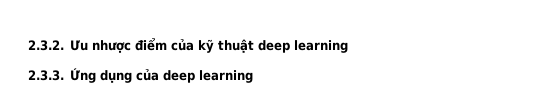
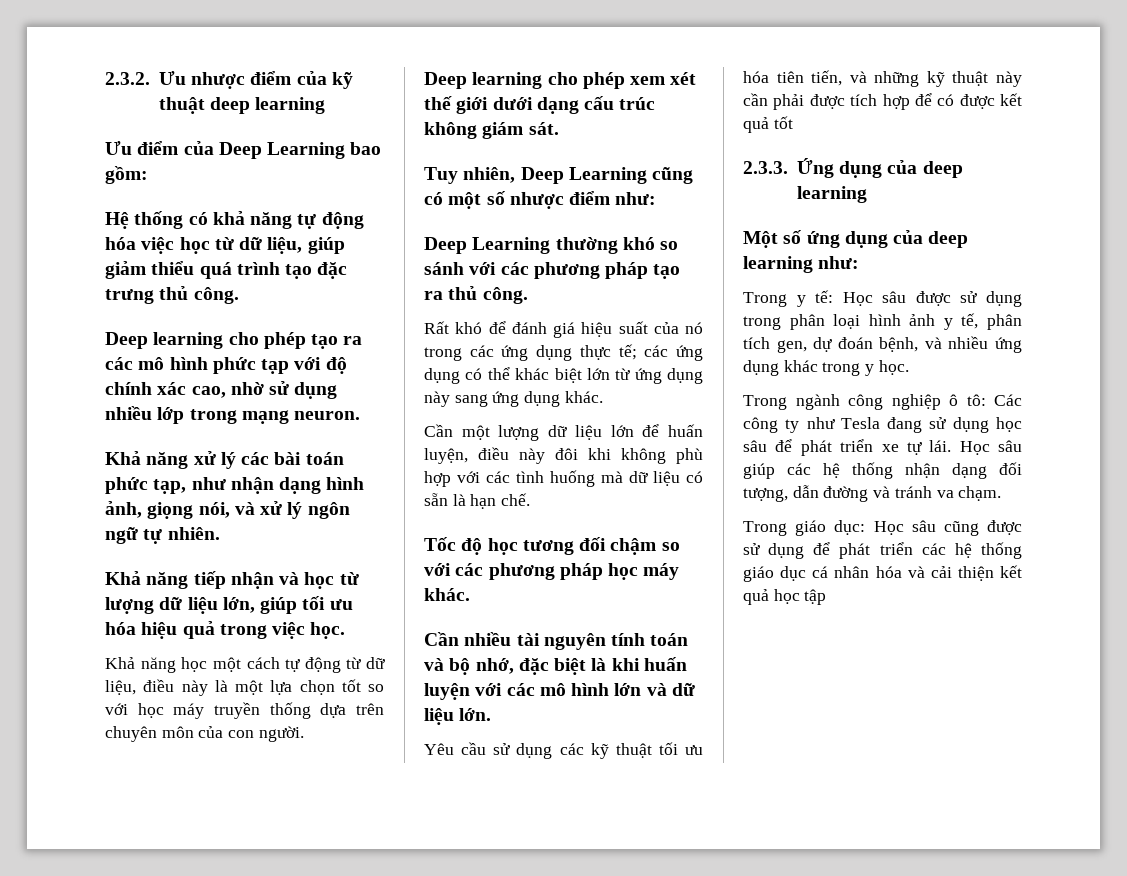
(348, 46) none -> [105,141,382,159] [105,166,148,184] [105,211,364,229] [105,237,345,254] [105,261,348,279] [105,286,239,304] [105,332,363,349] [105,357,347,374] [105,381,338,399] [105,406,361,424] [105,451,344,469] [105,477,365,494] [105,501,350,519] [105,527,220,544] [105,571,359,589] [105,596,353,614] [105,621,346,639] [105,657,385,673] [105,679,384,696] [105,702,384,719] [105,726,304,742] [424,72,697,89] [424,96,656,114] [424,122,559,139] [424,167,694,184] [424,191,657,209] [424,237,679,254] [424,262,681,279] [424,286,528,304] [424,321,703,338] [424,344,703,361] [424,367,703,384] [424,391,603,407] [424,424,703,441] [424,447,703,464] [424,470,703,487] [424,493,531,509] [424,537,680,555] [424,563,680,580] [424,588,470,601] [424,632,689,650] [424,657,687,675] [424,683,695,700] [424,708,492,725] [424,742,703,759] [743,70,1022,87] [743,93,1022,110] [743,116,793,133] // Ưu điểm của Deep Learning bao gồm: // Hệ thống có khả năng tự động hóa việc học từ dữ liệu, giúp giảm thiểu quá trình tạo đặc trưng thủ công. // Deep learning cho phép tạo ra các mô hình phức tạp với độ chính xác cao, nhờ sử dụng nhiều lớp trong mạng neuron. // Khả năng xử lý các bài toán phức tạp, như nhận dạng hình ảnh, giọng nói, và xử lý ngôn ngữ tự nhiên. // Khả năng tiếp nhận và học từ lượng dữ liệu lớn, giúp tối ưu hóa hiệu quả trong việc học. // Khả năng học một cách tự động từ dữ liệu, điều này là một lựa chọn tốt so với học máy truyền thống dựa trên chuyên môn của con người. // Deep learning cho phép xem xét thế giới dưới dạng cấu trúc không giám sát. // Tuy nhiên, Deep Learning cũng có một số nhược điểm như: // Deep Learning thường khó so sánh với các phương pháp tạo ra thủ công. // Rất khó để đánh giá hiệu suất của nó trong các ứng dụng thực tế; các ứng dụng có thể khác biệt lớn từ ứng dụng này sang ứng dụng khác. // Cần một lượng dữ liệu lớn để huấn luyện, điều này đôi khi không phù hợp với các tình huống mà dữ liệu có sẵn là hạn chế. // Tốc độ học tương đối chậm so với các phương pháp học máy khác. // Cần nhiều tài nguyên tính toán và bộ nhớ, đặc biệt là khi huấn luyện với các mô hình lớn và dữ liệu lớn. // Yêu cầu sử dụng các kỹ thuật tối ưu hóa tiên tiến, và những kỹ thuật này cần phải được tích hợp để có được kết quả tốt
(253, 76) none -> [743,230,969,248] [743,256,860,273] [743,290,1022,307] [743,313,1022,330] [743,336,1022,353] [743,360,909,376] [743,394,1022,410] [743,417,1022,433] [743,439,1022,456] [743,462,1022,479] [743,485,1002,502] [743,520,1022,536] [743,542,1022,559] [743,565,1022,582] [743,589,827,605] // Một số ứng dụng của deep learning như: // Trong y tế: Học sâu được sử dụng trong phân loại hình ảnh y tế, phân tích gen, dự đoán bệnh, và nhiều ứng dụng khác trong y học. // Trong ngành công nghiệp ô tô: Các công ty như Tesla đang sử dụng học sâu để phát triển xe tự lái. Học sâu giúp các hệ thống nhận dạng đối tượng, dẫn đường và tránh va chạm. // Trong giáo dục: Học sâu cũng được sử dụng để phát triển các hệ thống giáo dục cá nhân hóa và cải thiện kết quả học tập

